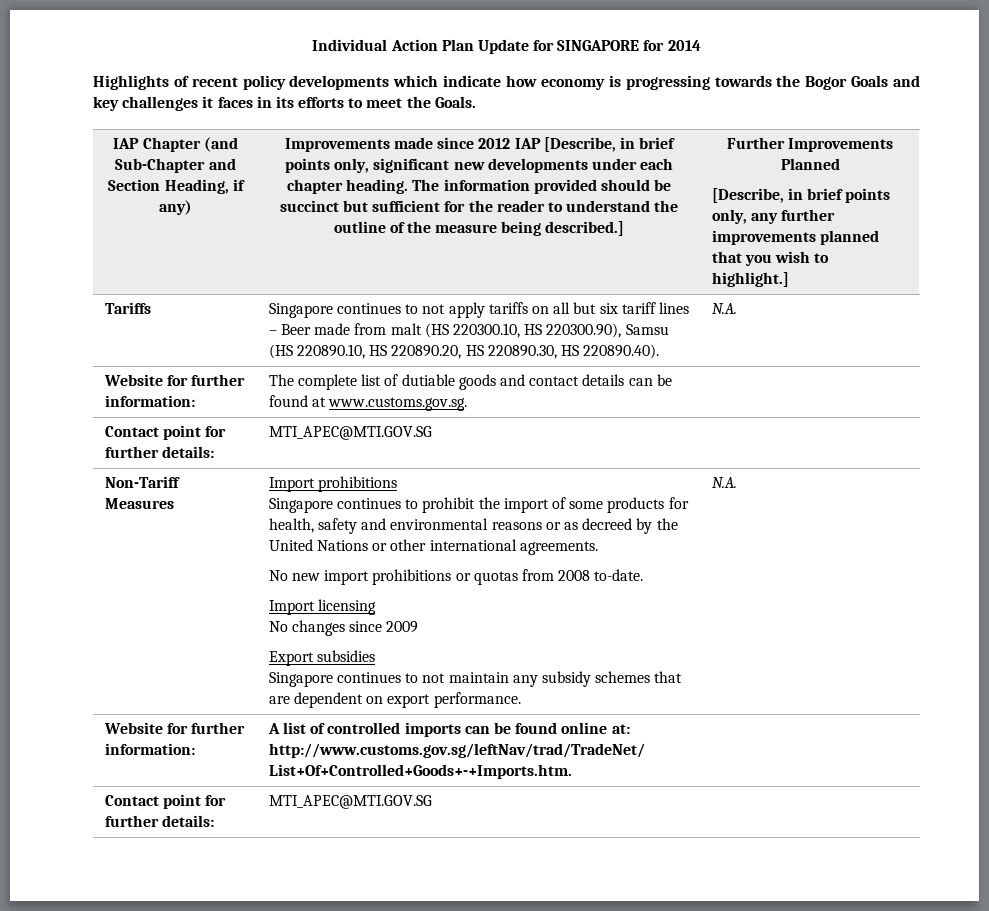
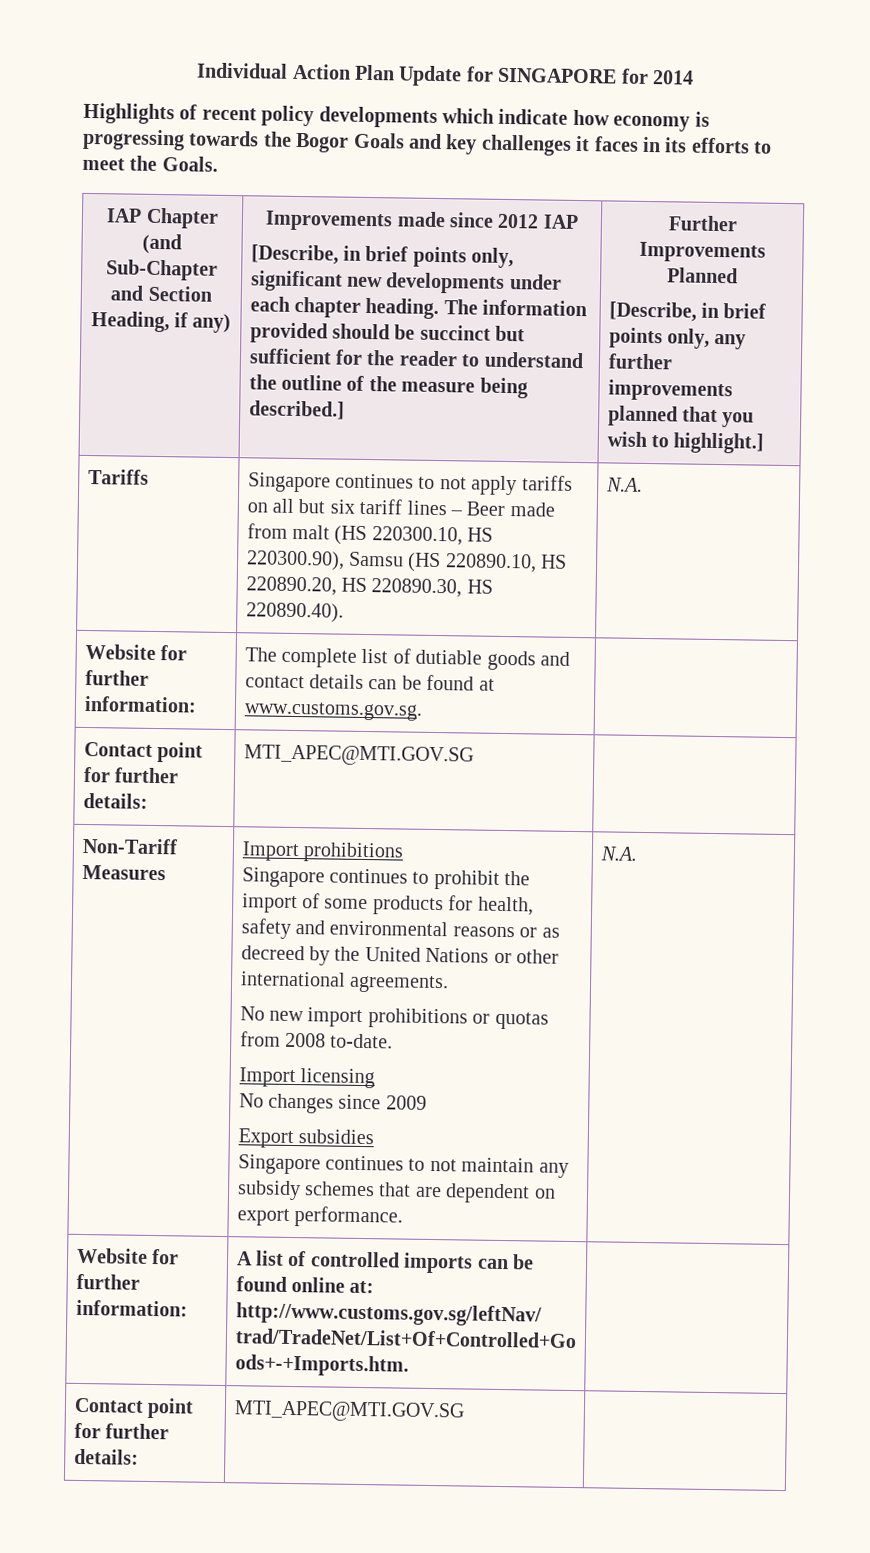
(541, 143) none -> (579, 221) //

